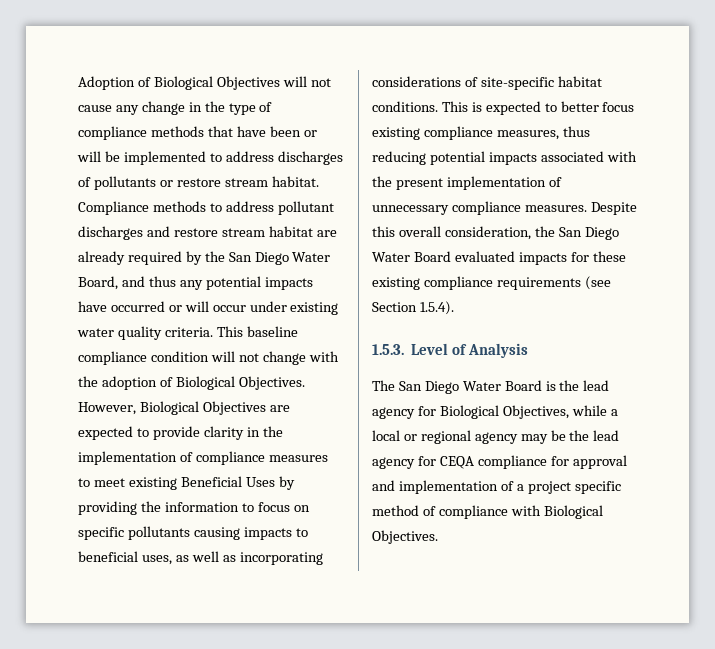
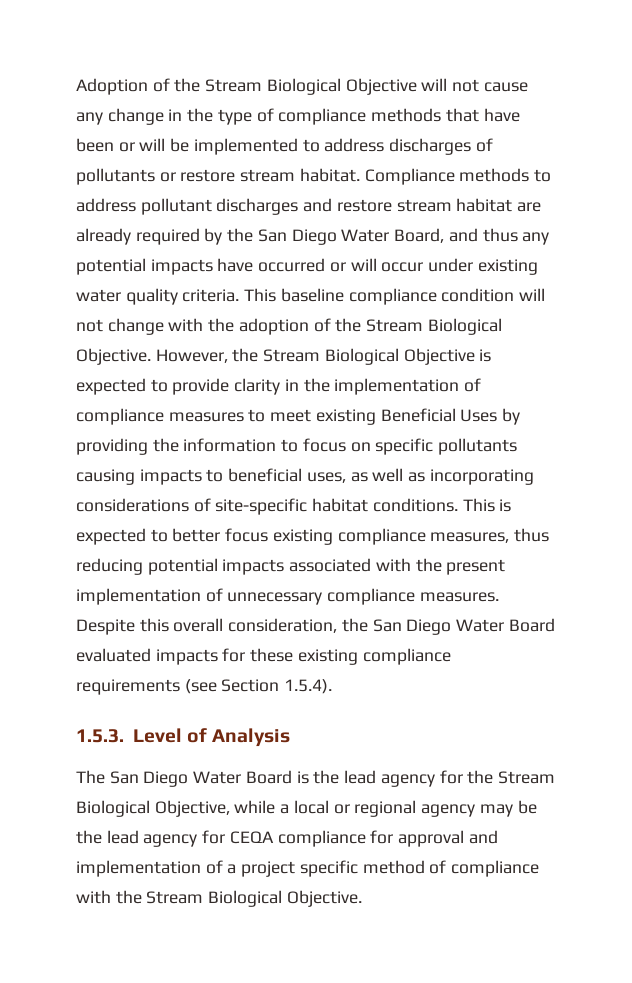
[153,76,280,90] Biological Objectives -> [174,78,417,95] the Stream Biological Objective
[175,376,305,390] [78,401,290,415] Biological Objectives. However, Biological Objectives are -> [335,318,502,335] [76,348,492,365] the Stream Biological Objective. However, the Stream Biological Objective is
[439,405,569,419] Biological Objectives, -> [467,770,555,784] [76,800,230,817] the Stream Biological Objective,
[543,505,603,519] [372,530,438,544] Biological Objectives. -> [115,890,362,907] the Stream Biological Objective.

